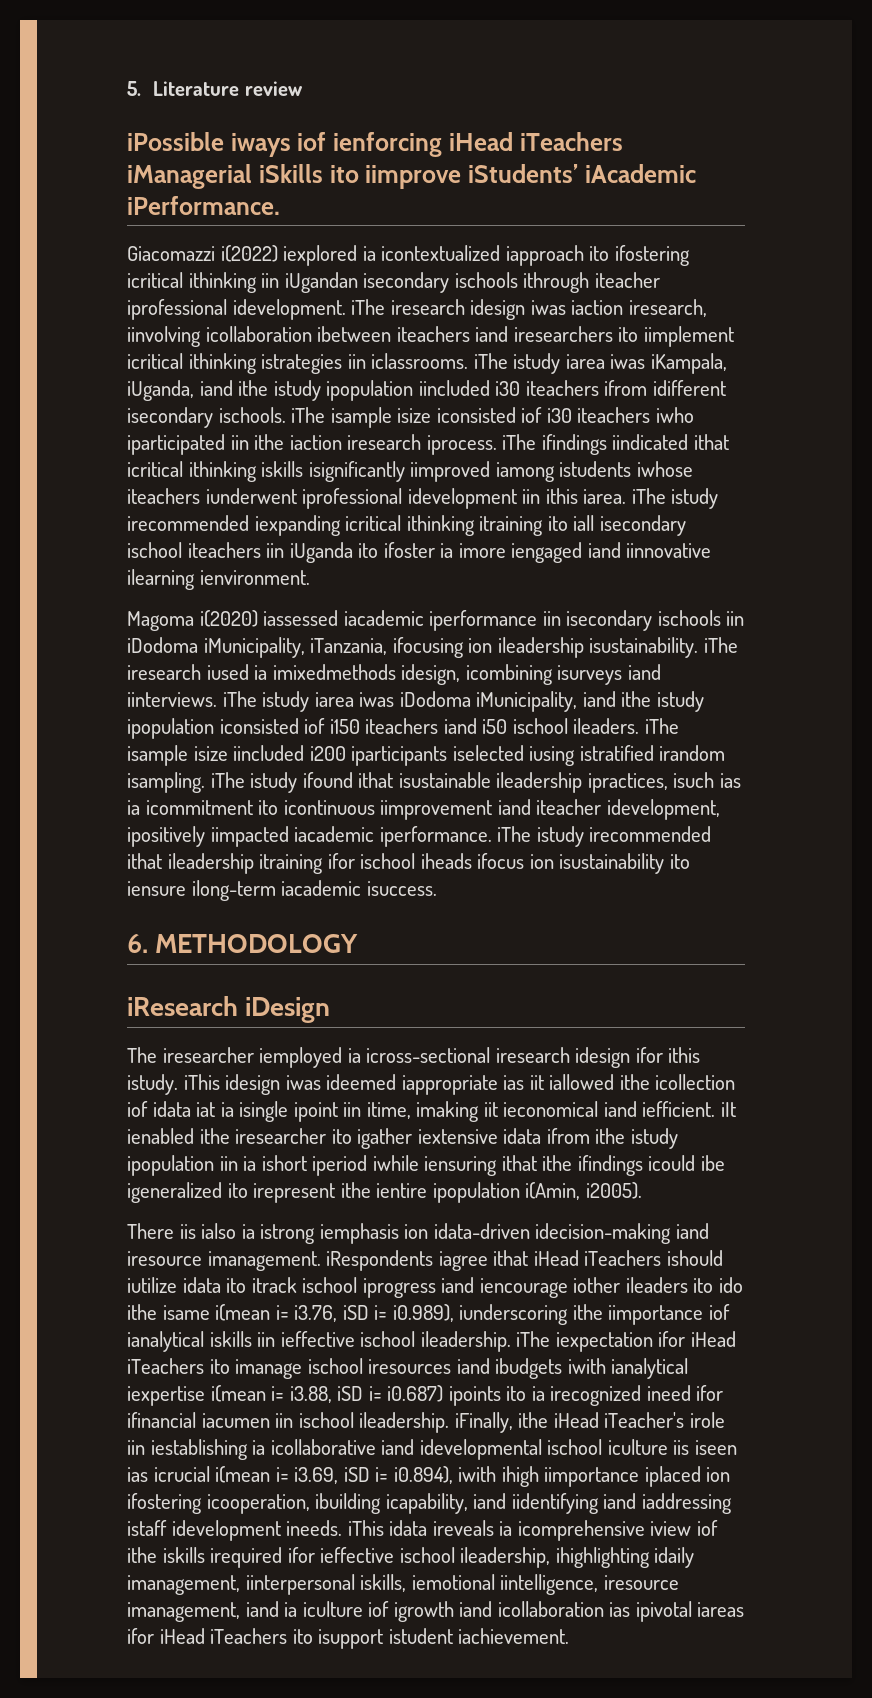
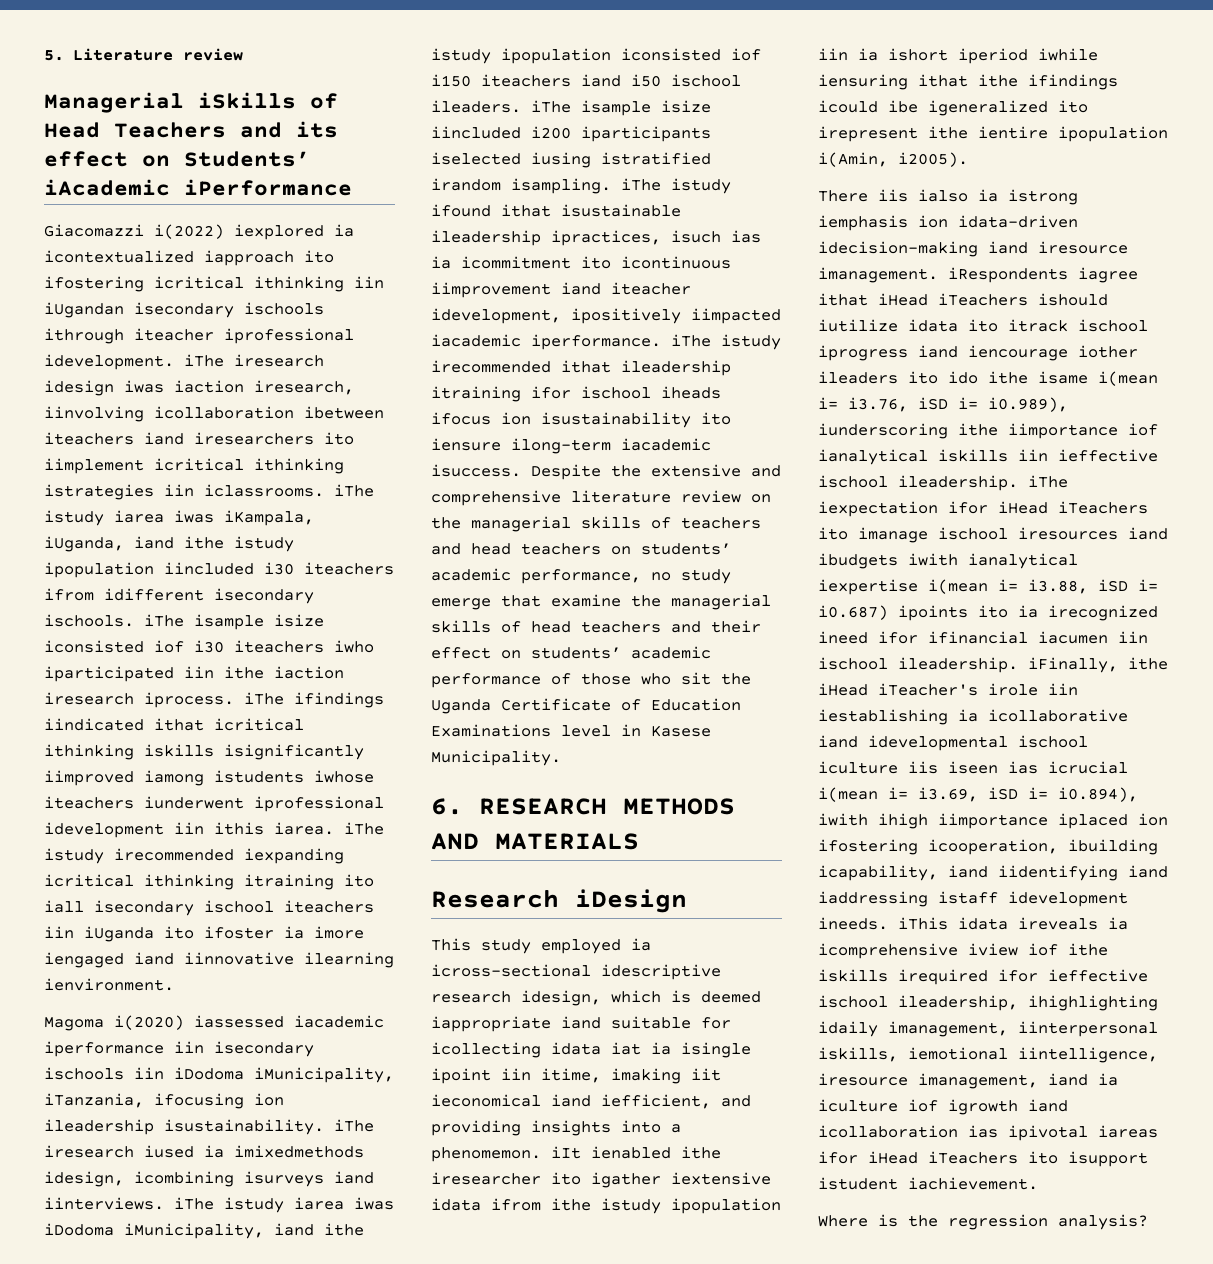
[127,132,623,157] [127,164,696,189] [127,196,280,215] iPossible iways iof ienforcing iHead iTeachers iManagerial iSkills ito iimprove iStudents’ iAcademic iPerformance. -> [44,92,338,113] [44,121,338,138] [44,151,310,167] [44,179,352,196] Managerial iSkills of Head Teachers and its effect on Students’ iAcademic iPerformance
[127,934,359,953] [127,996,331,1023] [127,1047,701,1068] [127,1074,736,1095] [127,1101,148,1117] // 6. METHODOLOGY // iResearch iDesign // The iresearcher iemployed ia icross-sectional iresearch idesign ifor ithis istudy. iThis idesign iwas ideemed iappropriate ias iit iallowed ithe icollection iof -> [531,464,781,480] [431,490,771,506] [431,516,761,532] [431,543,731,555] [431,568,731,584] [431,594,771,610] [431,620,761,633] [431,646,711,659] [431,672,751,688] [431,698,741,714] [431,724,711,737] [431,750,561,766] [431,798,735,815] [431,833,639,850] [431,889,687,913] [431,938,651,954] [431,964,721,980] [431,990,761,1006] [431,1016,731,1032] [431,1042,541,1058] Despite the extensive and comprehensive literature review on the managerial skills of teachers and head teachers on students’ academic performance, no study emerge that examine the managerial skills of head teachers and their effect on students’ academic performance of those who sit the Uganda Certificate of Education Examinations level in Kasese Municipality. // 6. RESEARCH METHODS AND MATERIALS // Research iDesign // This study employed ia icross-sectional idescriptive research idesign, which is deemed iappropriate iand suitable for icollecting
[642,1101,716,1117] iefficient. -> [601,1094,751,1109] [431,1120,681,1136] [431,1147,541,1162] iefficient, and providing insights into a phenomemon.
(570, 1636) none -> [818,1214,1148,1230] // Where is the regression analysis?

